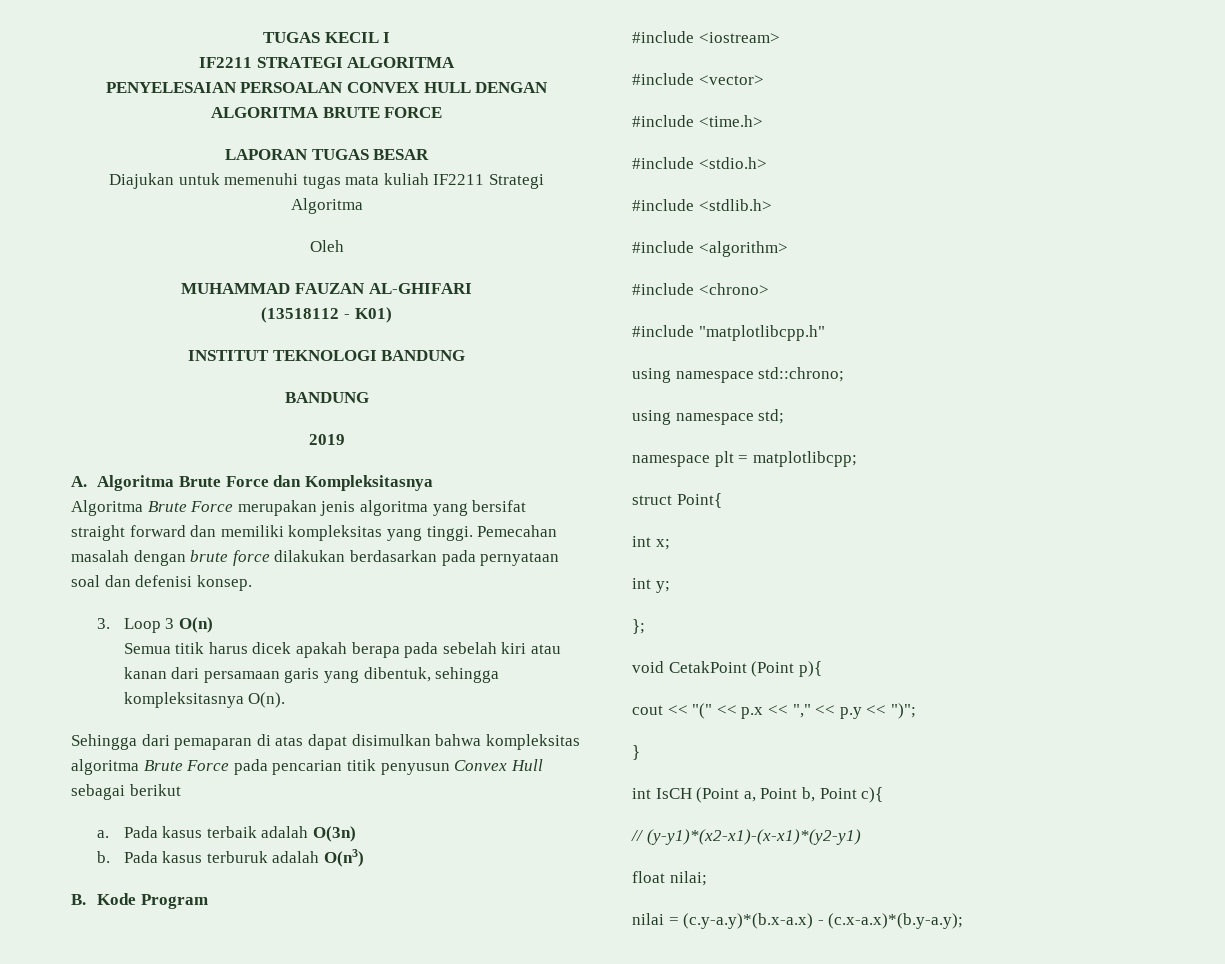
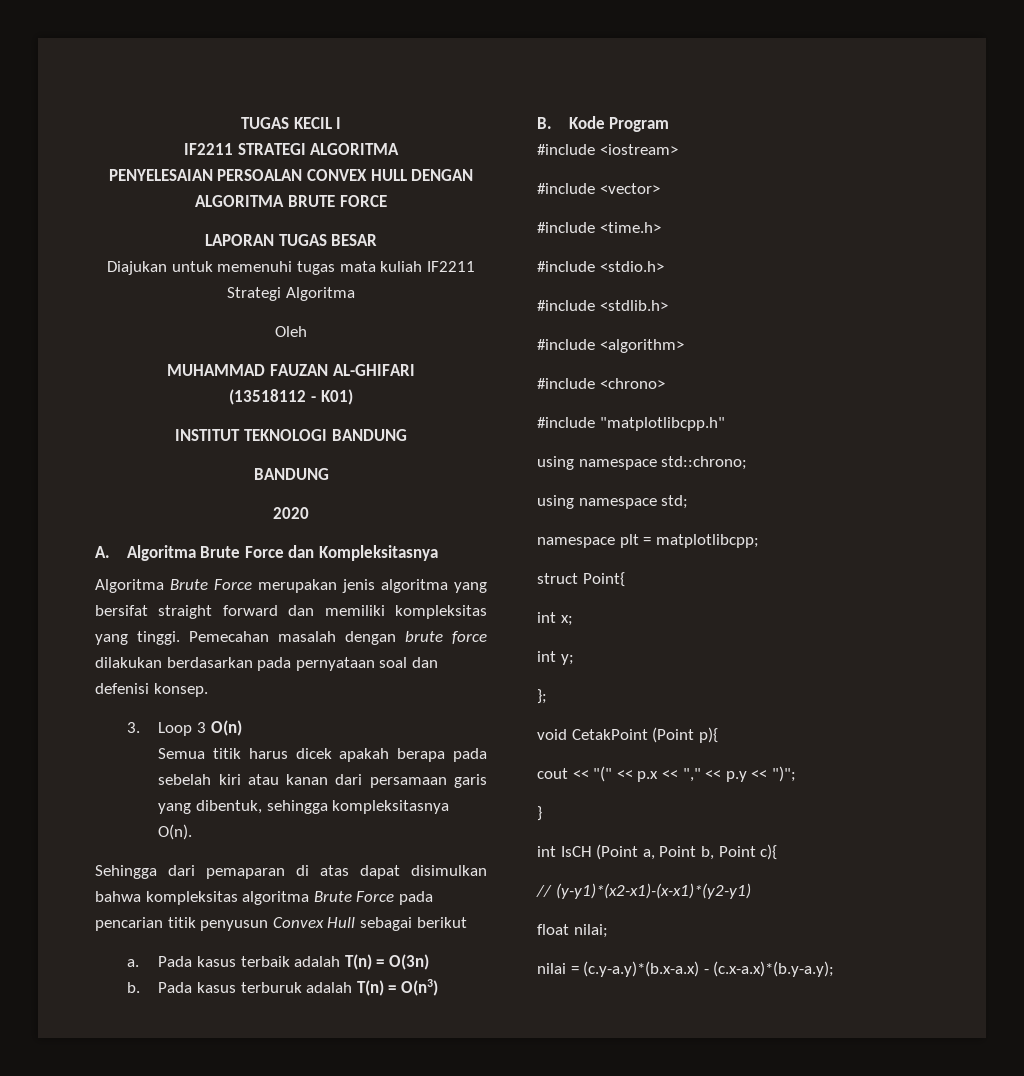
[308,434,345,445] 2019 -> [273,507,309,519] 2020
(309, 832) none -> [344,954,385,970] T(n) =
(320, 857) none -> [356,980,397,996] T(n) =

